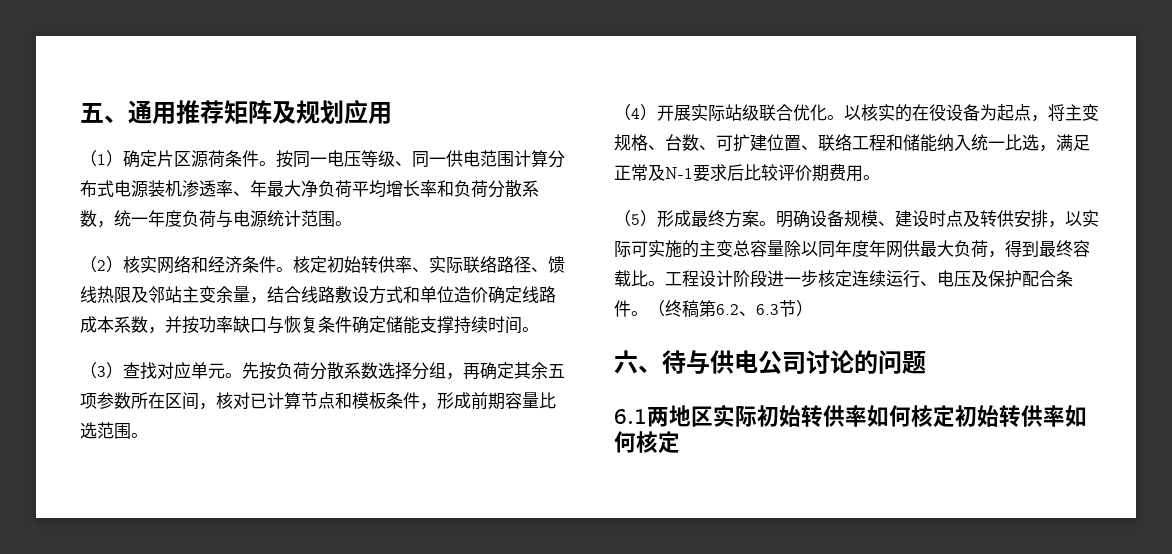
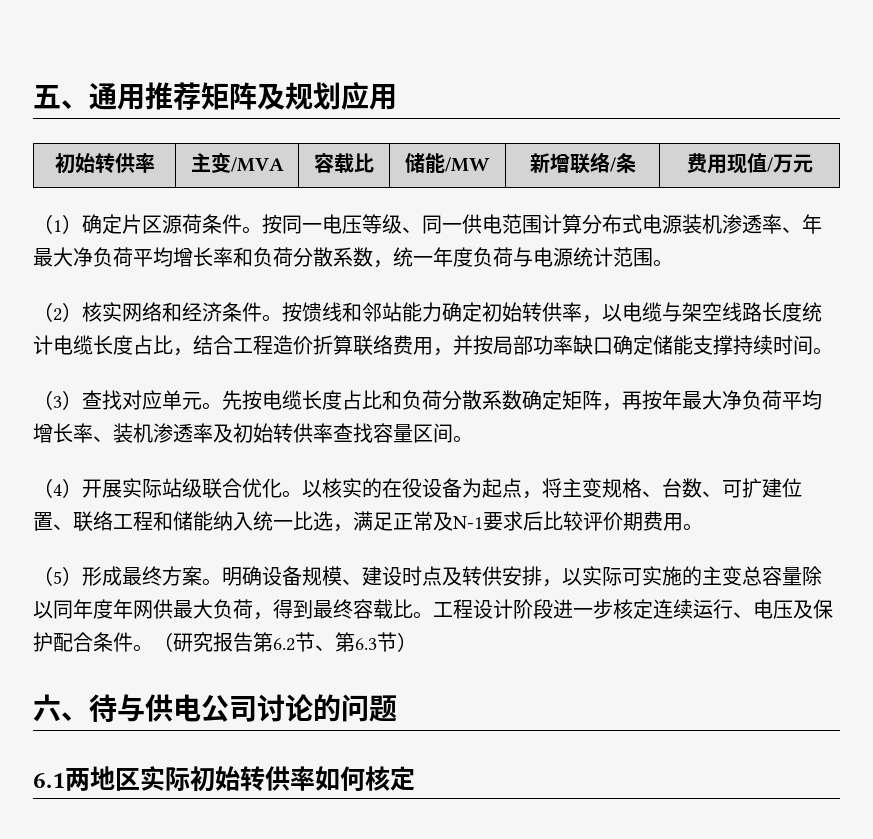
(392, 113) none -> [54,153,155,174] [190,152,284,173] [314,153,374,173] [405,153,490,173] [529,152,636,174] [686,153,813,174] // 初始转供率 | 主变/MVA | 容载比 | 储能/MW | 新增联络/条 | 费用现值/万元
[293,256,565,274] [80,286,556,304] [80,316,352,334] 核定初始转供率、实际联络路径、馈线热限及邻站主变余量，结合线路敷设方式和单位造价确定线路成本系数，并按功率缺口与恢复条件 -> [282,302,822,323] [33,335,613,356] 按馈线和邻站能力确定初始转供率，以电缆与架空线路长度统计电缆长度占比，结合工程造价折算联络费用，并按局部功率缺口
[276,362,565,380] [80,392,556,410] [80,422,131,439] 负荷分散系数选择分组，再确定其余五项参数所在区间，核对已计算节点和模板条件，形成前期容量比选范围 -> [262,390,822,411] [33,423,453,443] 电缆长度占比和负荷分散系数确定矩阵，再按年最大净负荷平均增长率、装机渗透率及初始转供率查找容量区间
[665,300,756,318] 终稿第6.2、 -> [173,632,355,652] 研究报告第6.2节、第
[955,405,1087,427] [614,431,680,453] 初始转供率如何核定 -> (415, 778) none

